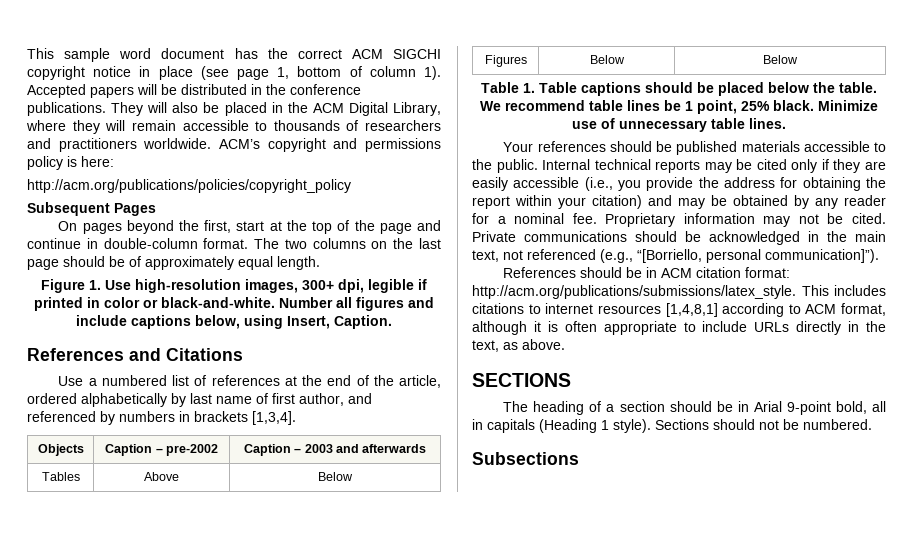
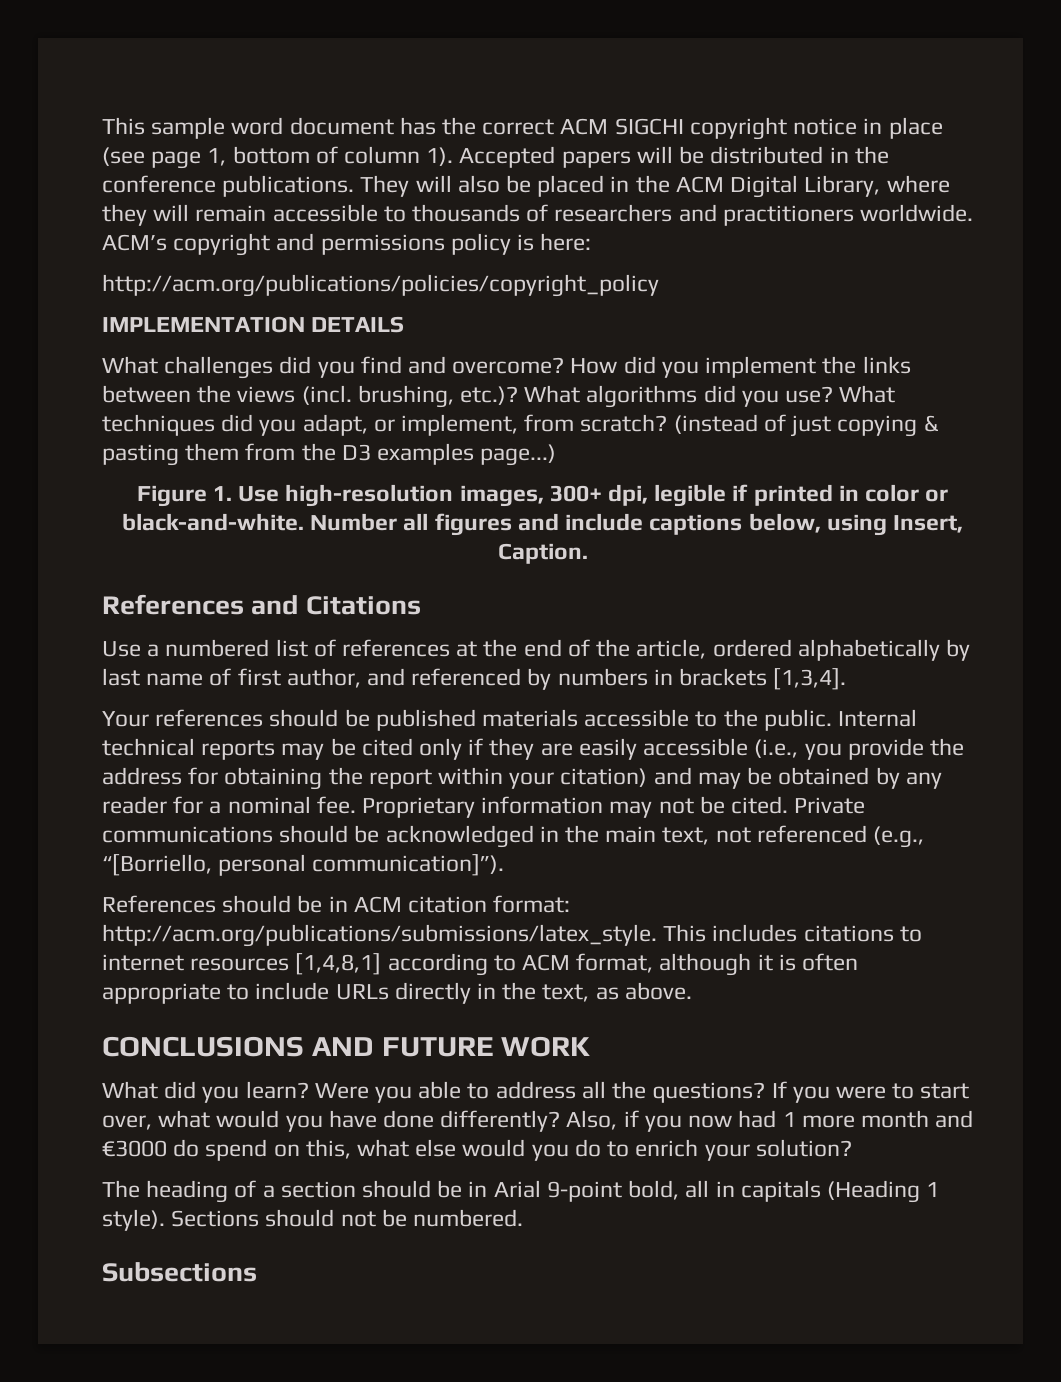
[27,202,156,216] [58,220,442,234] [27,238,441,249] [27,256,320,270] Subsequent Pages // On pages beyond the first, start at the top of the page and continue in double-column format. The two columns on the last page should be of approximately equal length. -> [102,316,405,333] [102,356,911,379] [102,385,896,408] [102,414,939,437] [102,443,557,466] IMPLEMENTATION DETAILS // What challenges did you find and overcome? How did you implement the links between the views (incl. brushing, etc.)? What algorithms did you use? What techniques did you adapt, or implement, from scratch? (instead of just copying & pasting them from the D3 examples page...)
[37,444,84,456] [105,444,218,456] [243,444,427,456] [41,472,80,481] [144,472,179,481] [317,472,353,481] [484,55,527,67] [589,55,625,64] [763,55,798,64] [481,82,877,96] [480,100,878,114] [572,118,786,132] // Objects | Caption – pre-2002 | Caption – 2003 and afterwards // Tables | Above | Below // Figures | Below | Below // Table 1. Table captions should be placed below the table. We recommend table lines be 1 point, 25% black. Minimize use of unnecessary table lines. -> (847, 679) none
[472,373,571,387] SECTIONS -> [102,1036,591,1057] [102,1081,970,1103] [102,1110,974,1132] [102,1139,852,1161] CONCLUSIONS AND FUTURE WORK // What did you learn? Were you able to address all the questions? If you were to start over, what would you have done differently? Also, if you now had 1 more month and €3000 do spend on this, what else would you do to enrich your solution?

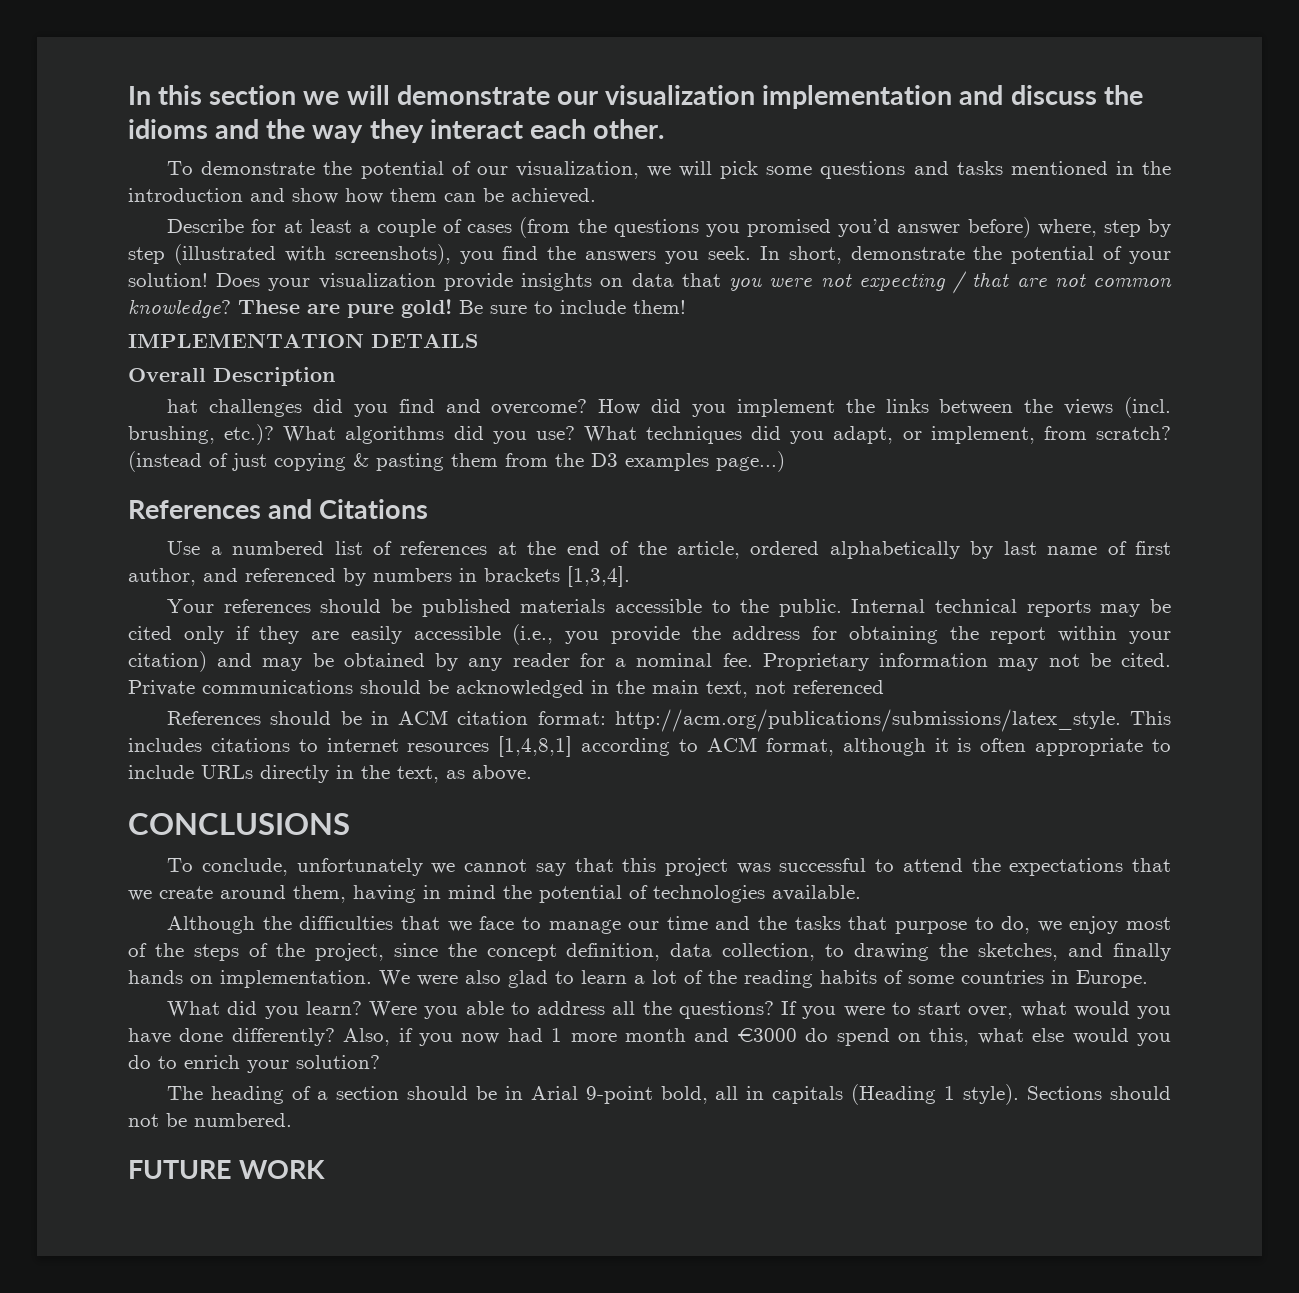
[102,117,943,140] [102,146,889,169] [102,175,950,198] [102,204,974,226] [102,233,592,256] [102,274,659,297] This sample word document has the correct ACM SIGCHI copyright notice in place (see page 1, bottom of column 1). Accepted papers will be distributed in the conference publications. They will also be placed in the ACM Digital Library, where they will remain accessible to thousands of researchers and practitioners worldwide. ACM’s copyright and permissions policy is here: // http://acm.org/publications/policies/copyright_policy -> [128,85,1143,109] [128,119,665,143] [167,161,1172,179] [128,188,596,204] [167,217,1171,238] [128,244,1171,265] [128,271,1173,294] [128,299,686,318] In this section we will demonstrate our visualization implementation and discuss the idioms and the way they interact each other. // To demonstrate the potential of our visualization, we will pick some questions and tasks mentioned in the introduction and show how them can be achieved. // Describe for at least a couple of cases (from the questions you promised you’d answer before) where, step by step (illustrated with screenshots), you find the answers you seek. In short, demonstrate the potential of your solution! Does your visualization provide insights on data that you were not expecting / that are not common knowledge? These are pure gold! Be sure to include them!
[102,356,158,374] What -> [128,367,335,386] [167,399,199,413] Overall Description // hat
[136,484,949,507] [122,513,963,536] [497,543,588,564] // Figure 1. Use high-resolution images, 300+ dpi, legible if printed in color or black-and-white. Number all figures and include captions below, using Insert, Caption. -> (785, 461) none
[873,826,925,848] [102,854,505,876] (e.g., “[Borriello, personal communication]”). -> (884, 687) none
[311,1036,591,1057] AND FUTURE WORK -> [167,858,1171,876] [128,885,861,903] [167,916,1172,934] [128,943,1172,961] [128,970,1148,988] // To conclude, unfortunately we cannot say that this project was successful to attend the expectations that we create around them, having in mind the potential of technologies available. // Although the difficulties that we face to manage our time and the tasks that purpose to do, we enjoy most of the steps of the project, since the concept definition, data collection, to drawing the sketches, and finally hands on implementation. We were also glad to learn a lot of the reading habits of some countries in Europe.
[102,1262,257,1282] Subsections -> [128,1160,326,1179] FUTURE WORK

